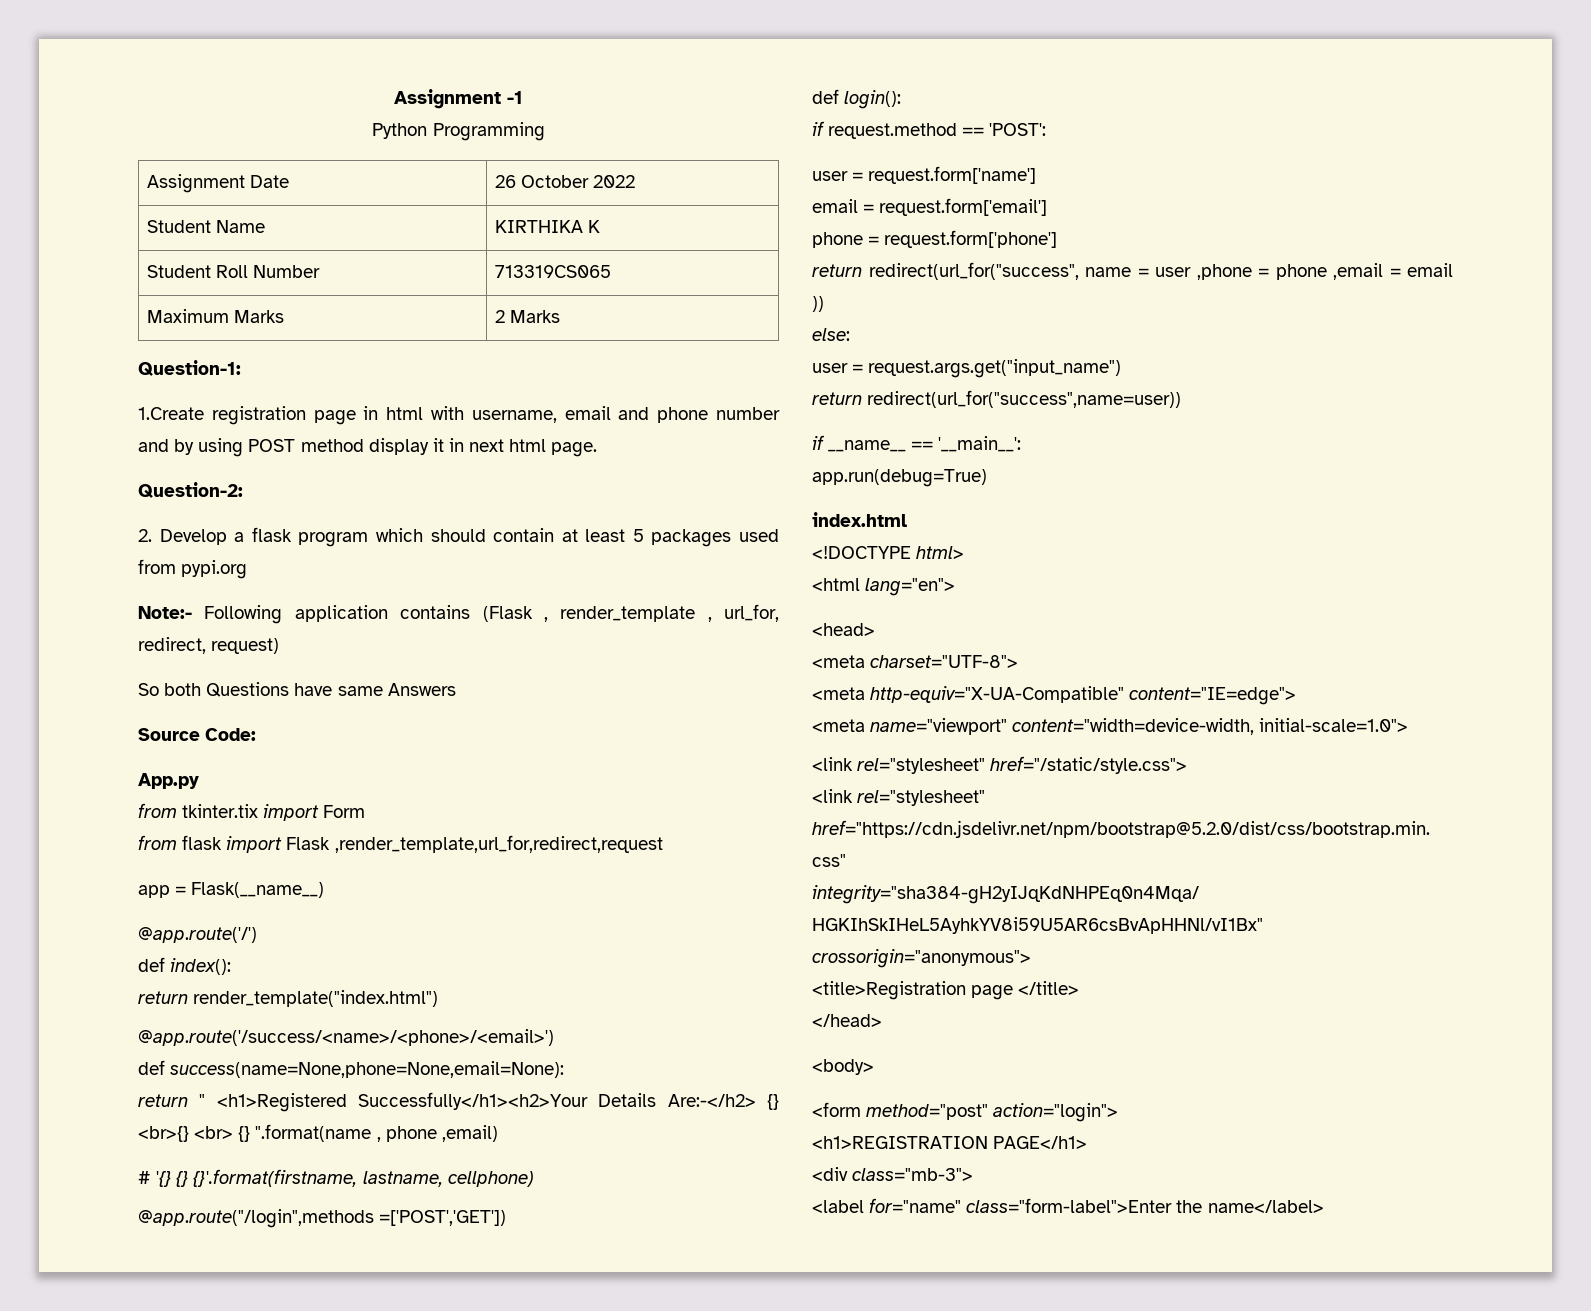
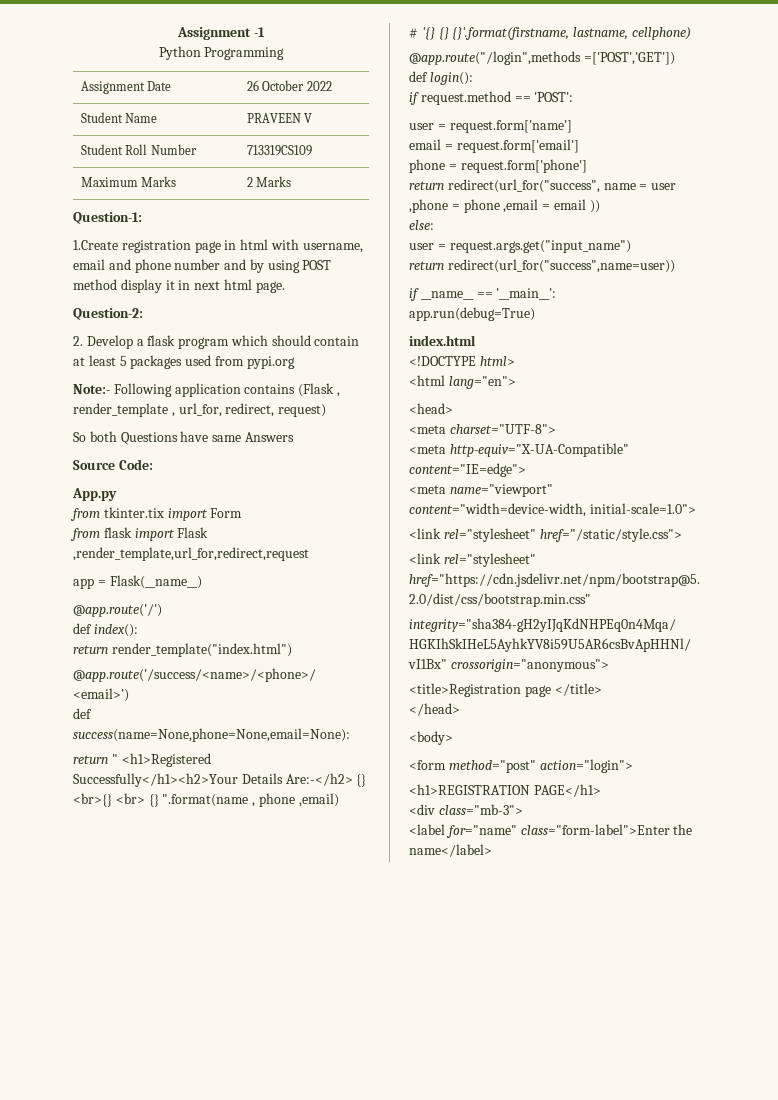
[494,220,600,233] KIRTHIKA K -> [246,113,313,123] PRAVEEN V
[494,265,611,278] 713319CS065 -> [246,145,312,156] 713319CS109

